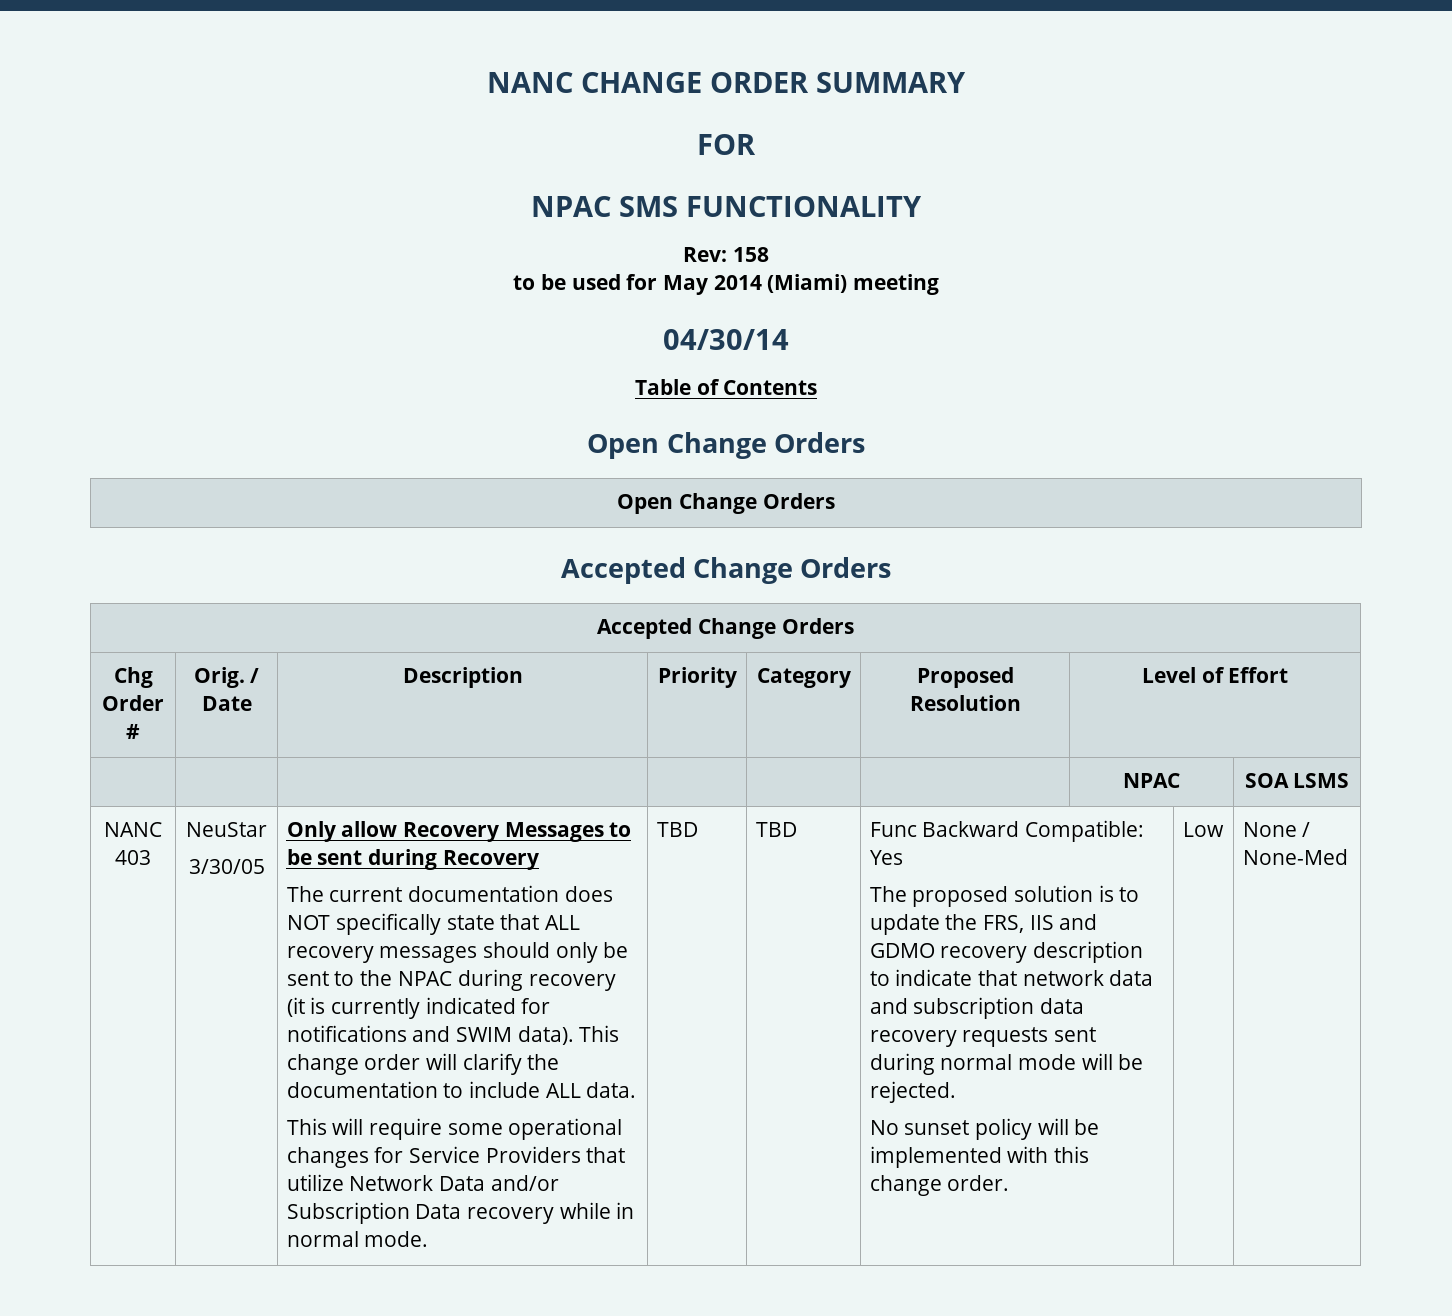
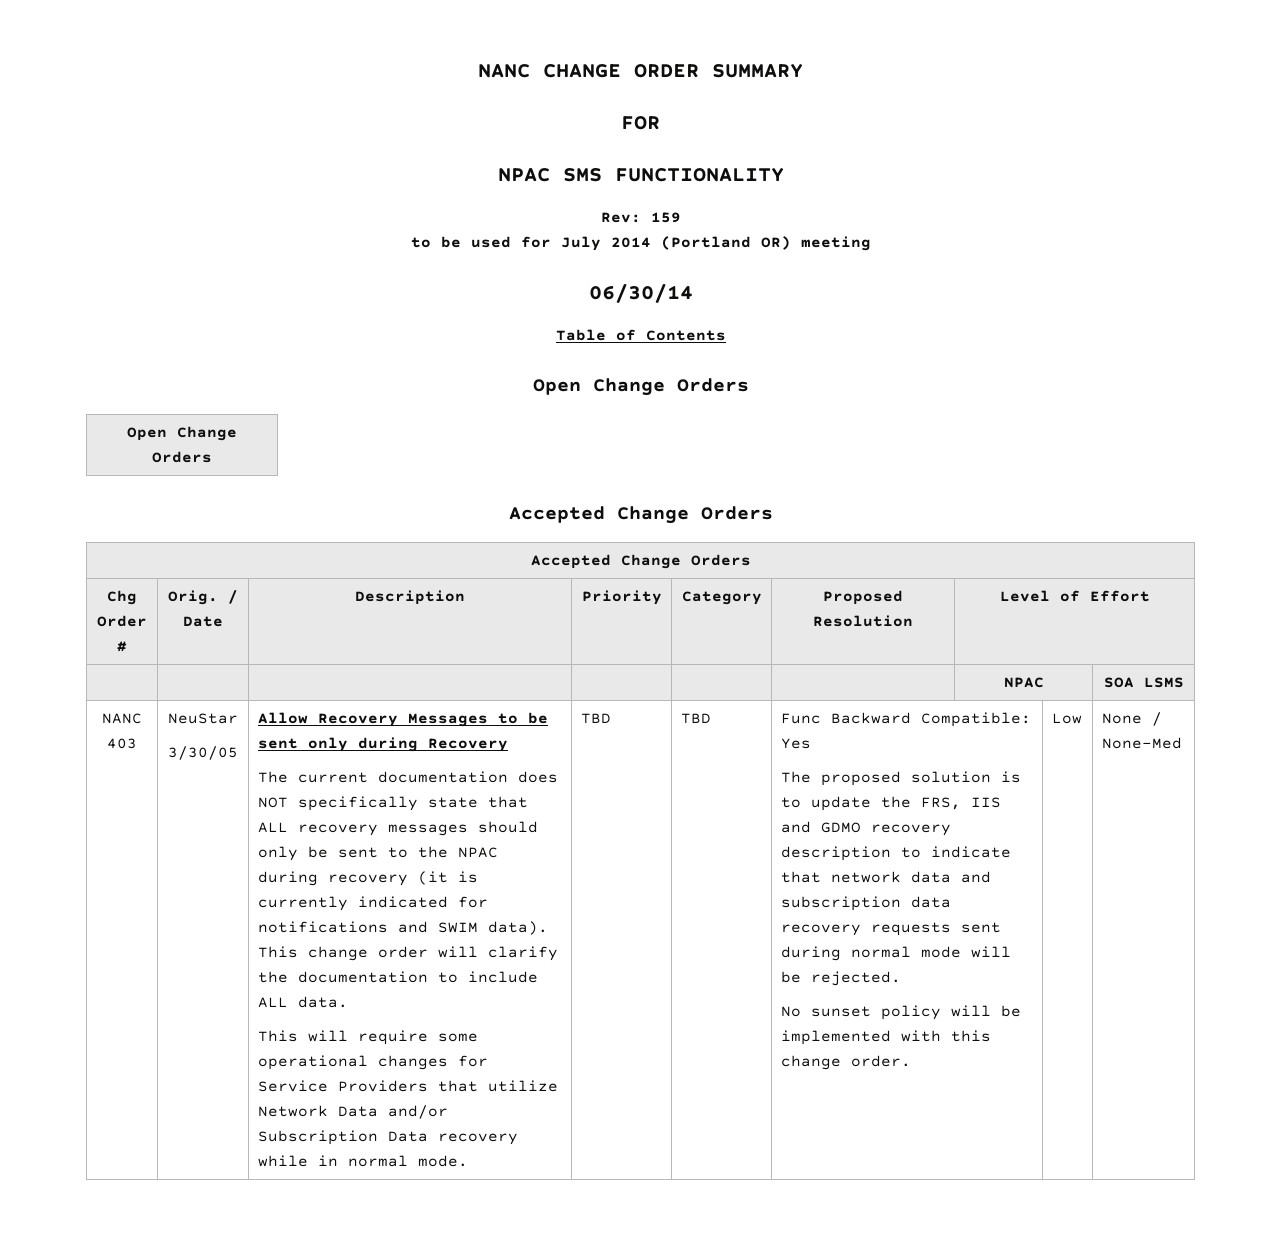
[732,247,769,262] 158 -> [650,212,681,223] 159
[662,274,848,295] May 2014 (Miami) -> [560,236,791,251] July 2014 (Portland OR)
[663,329,789,350] 04/30/14 -> [588,283,693,303] 06/30/14
[286,821,398,842] Only allow -> [257,712,308,724] Allow
(363, 857) none -> [307,737,348,752] only

